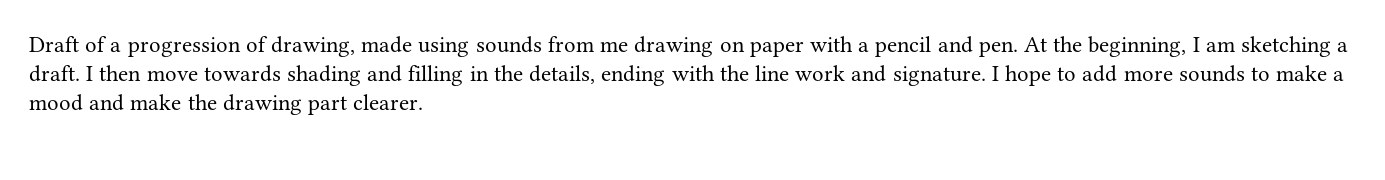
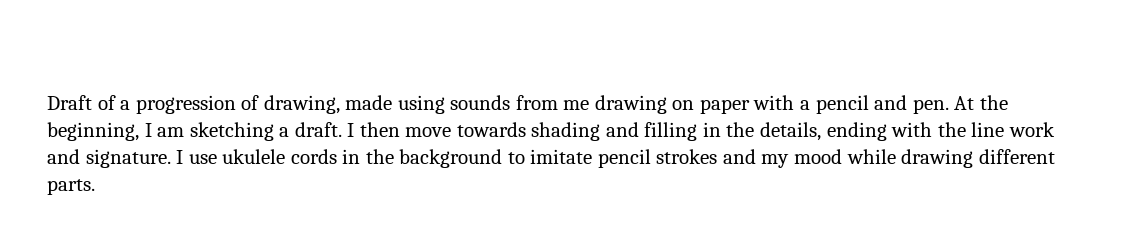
[1004,65,1345,86] [29,94,424,115] hope to add more sounds to make a mood and make the drawing part clearer. -> [188,149,1055,168] [47,179,95,195] use ukulele cords in the background to imitate pencil strokes and my mood while drawing different parts.

